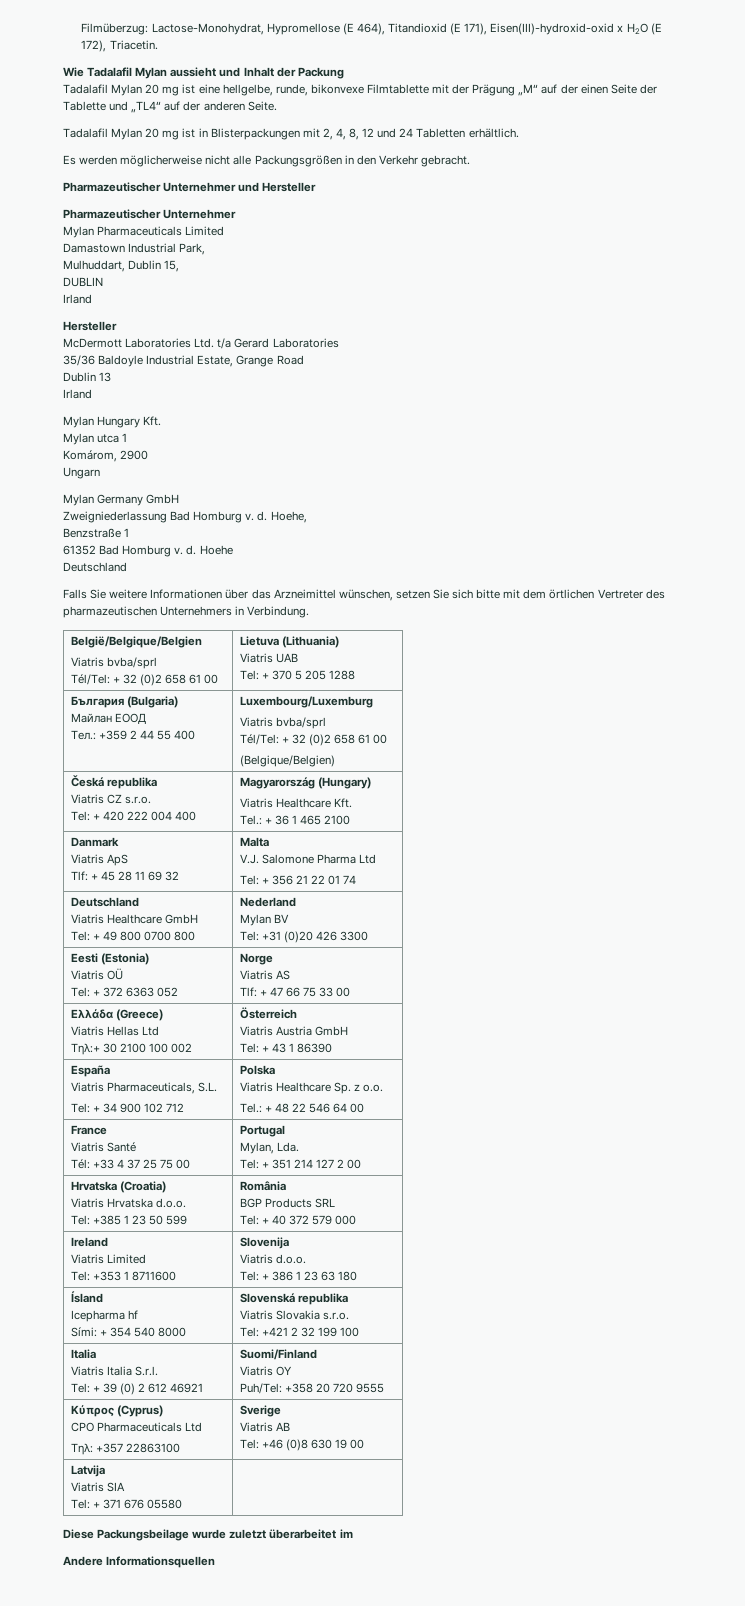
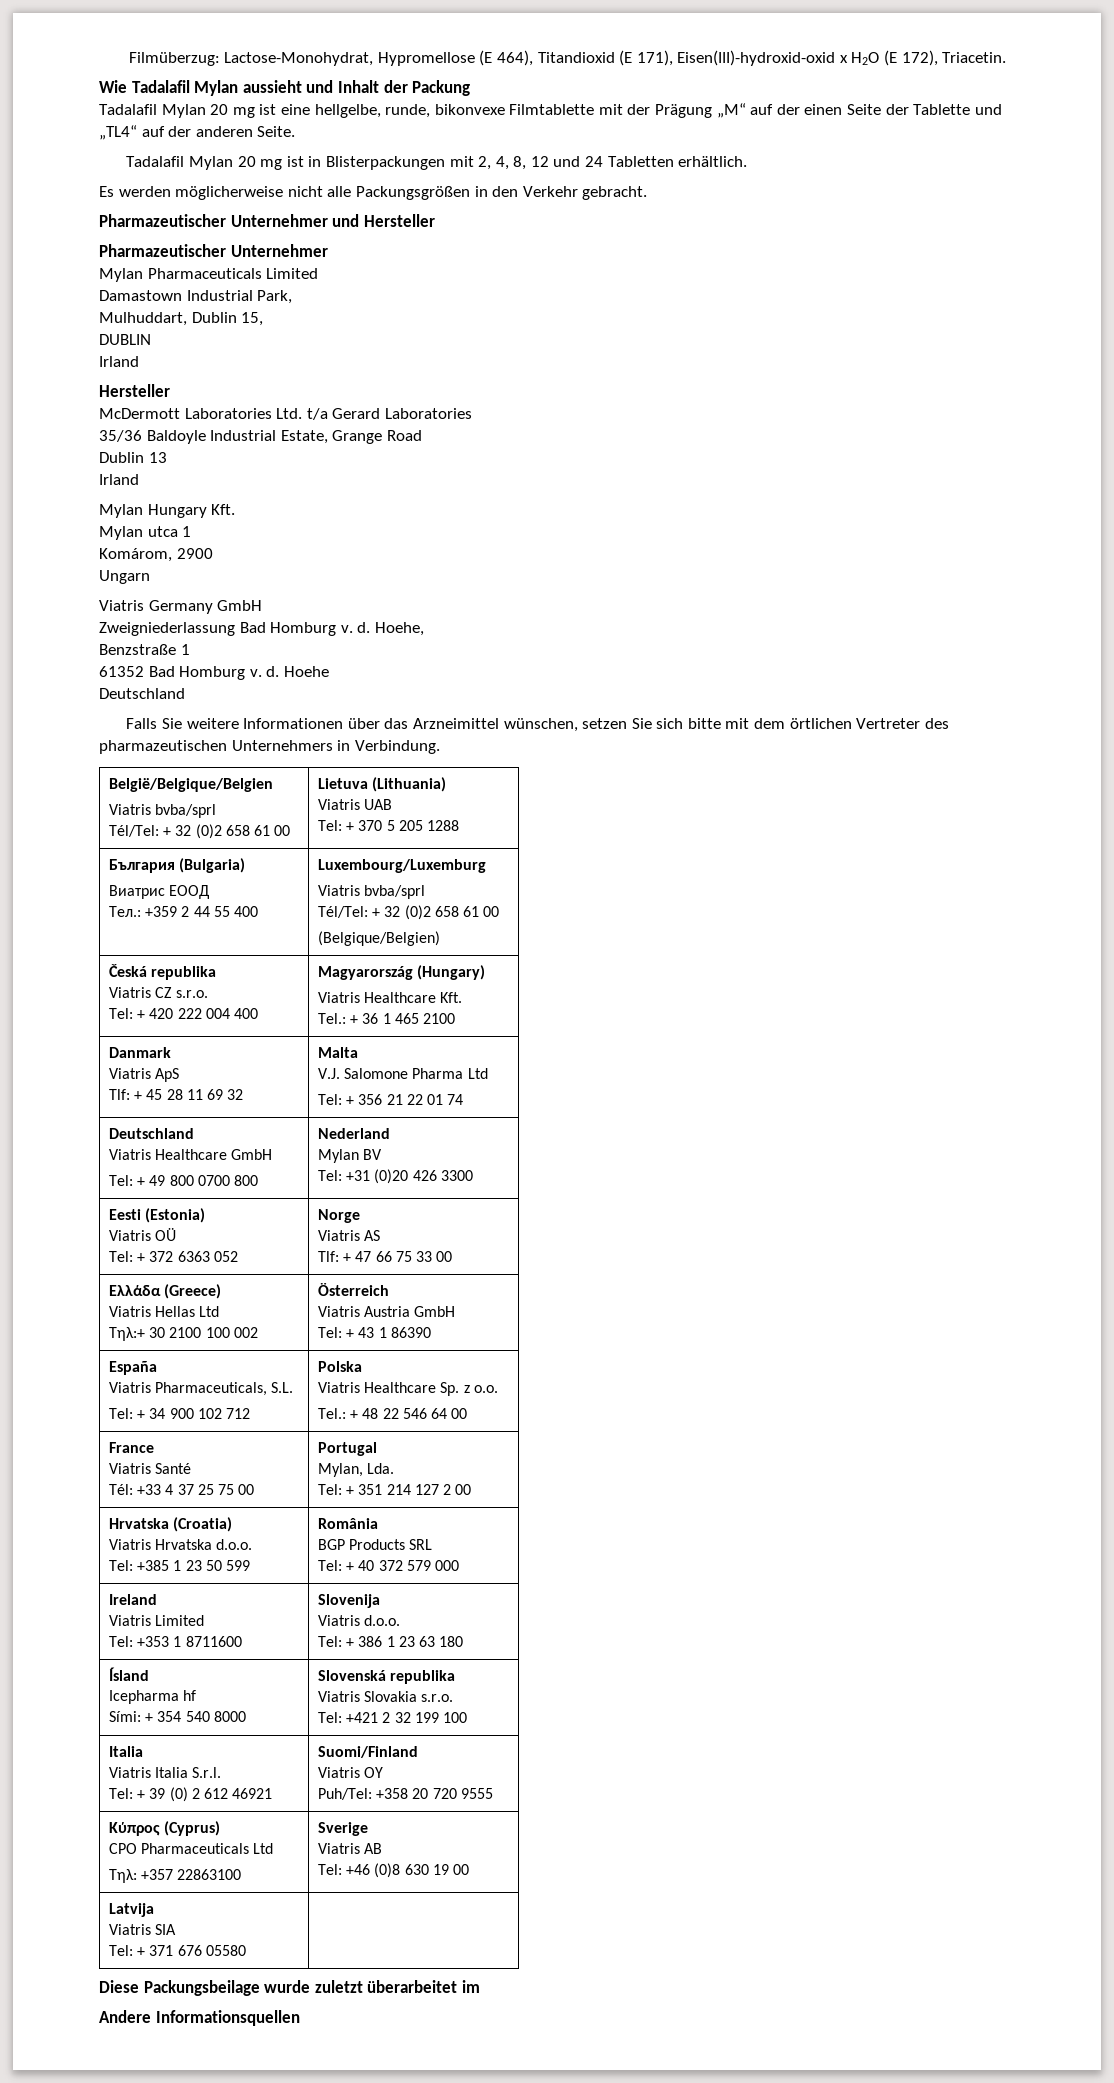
[63,494,94,506] Mylan -> [99,600,144,611] Viatris
[70,713,112,723] Майлан -> [109,885,166,899] Виатрис

